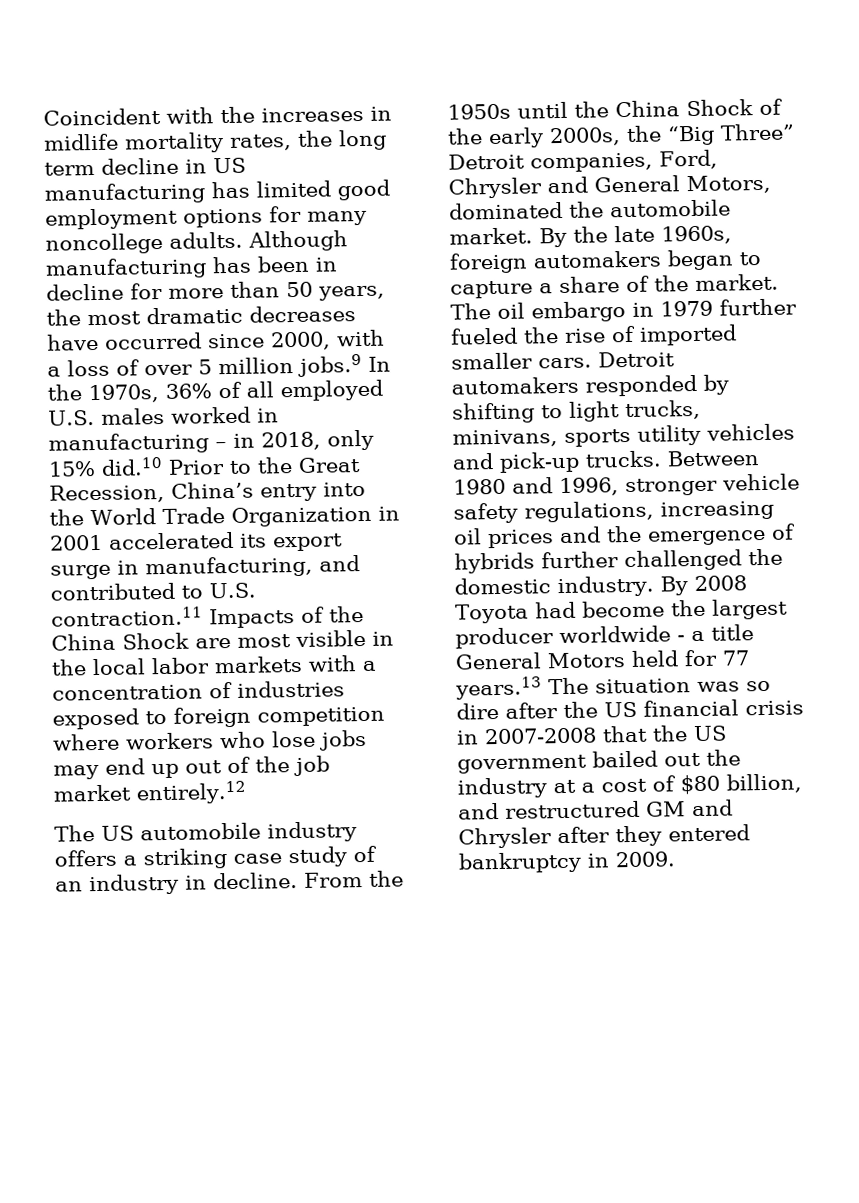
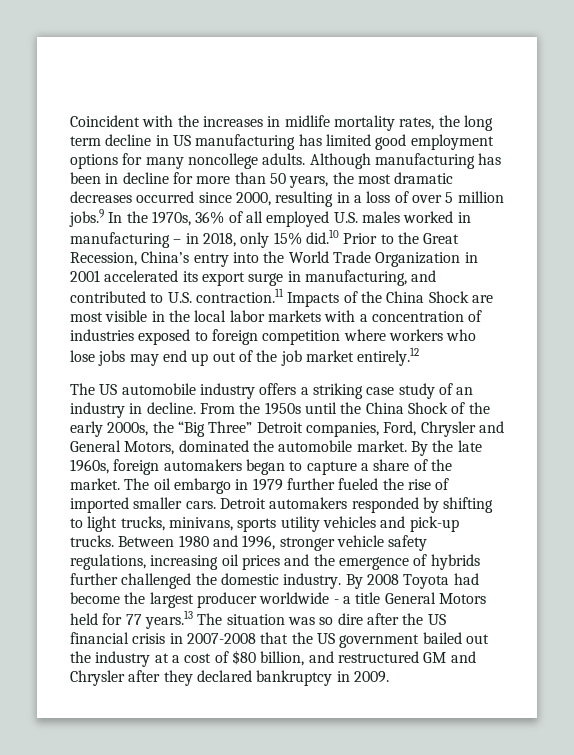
[46,333,99,351] have -> (132, 197) none
[336,329,385,347] with -> [275,191,350,207] resulting in
[668,824,750,842] entered -> [196,670,252,682] declared

